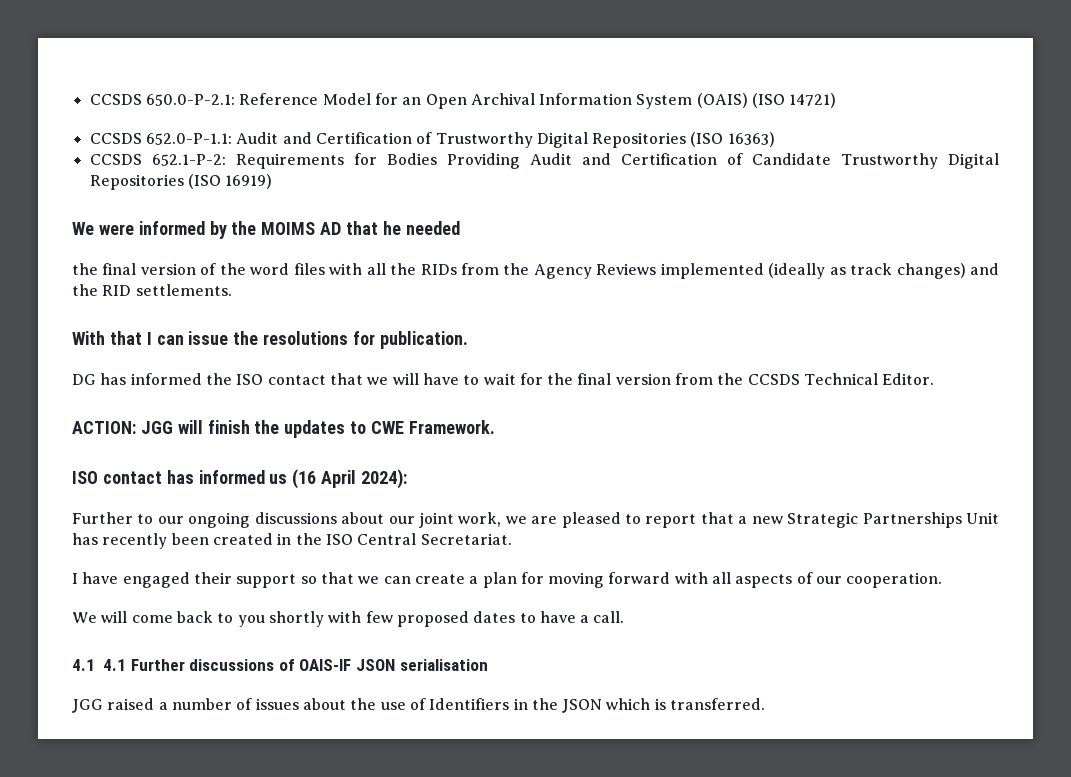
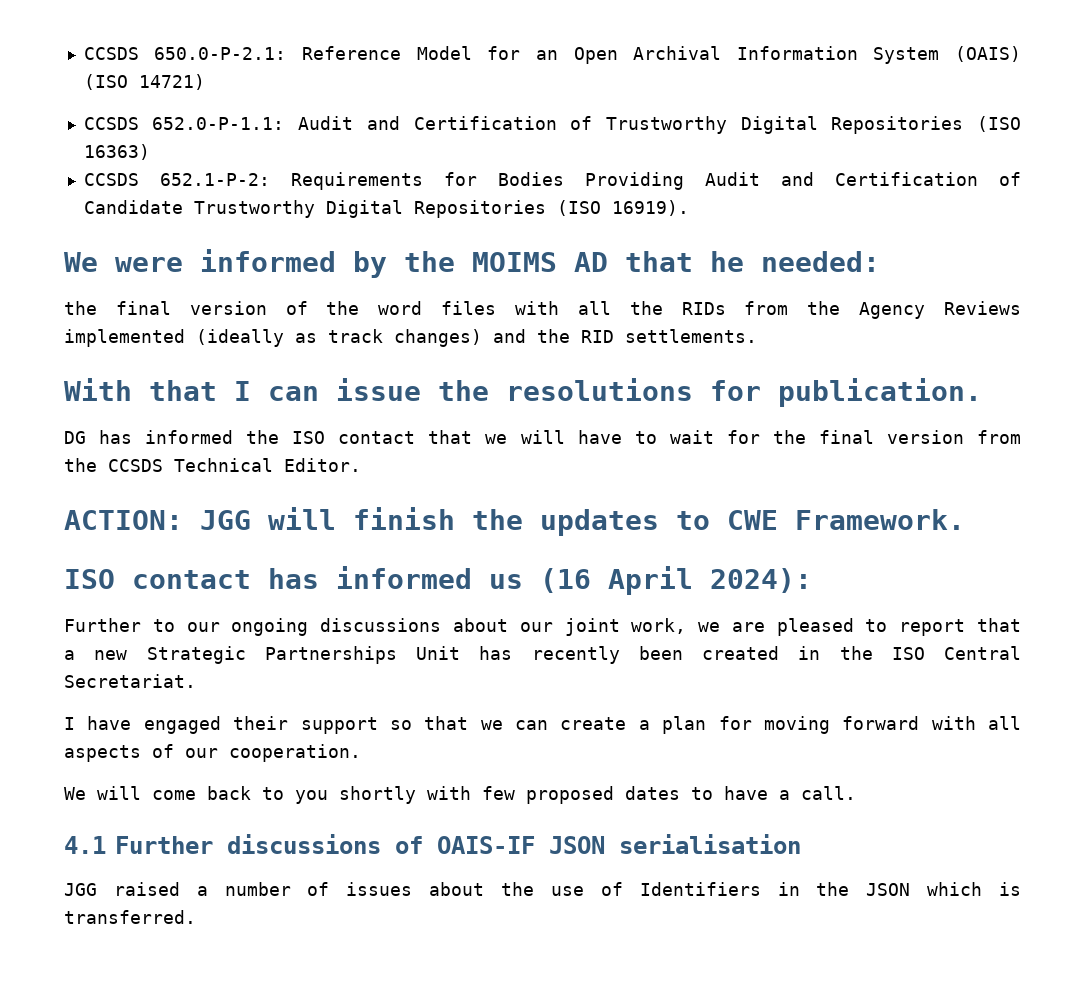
[225,174,273,189] 16919) -> [611,200,689,216] 16919).
[405,221,460,235] needed -> [761,251,880,272] needed:
[103,659,126,671] 4.1 -> (106, 845) none

